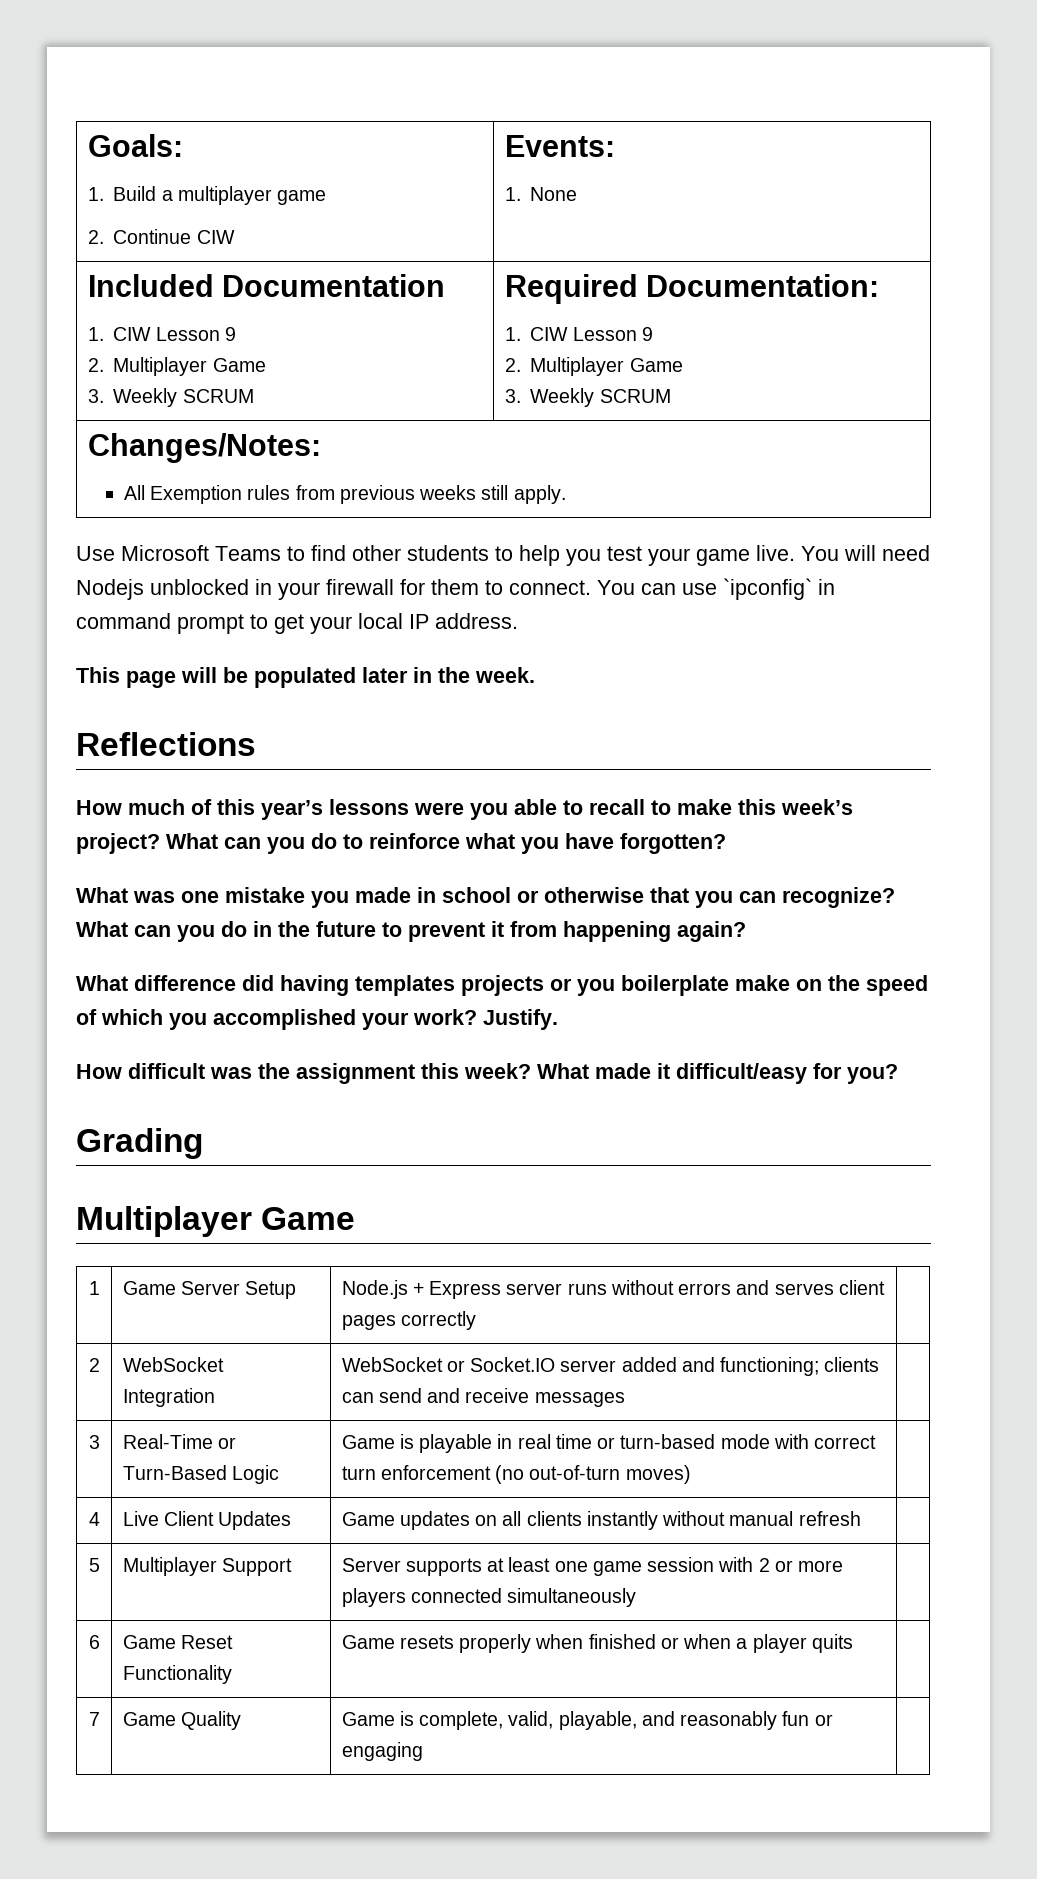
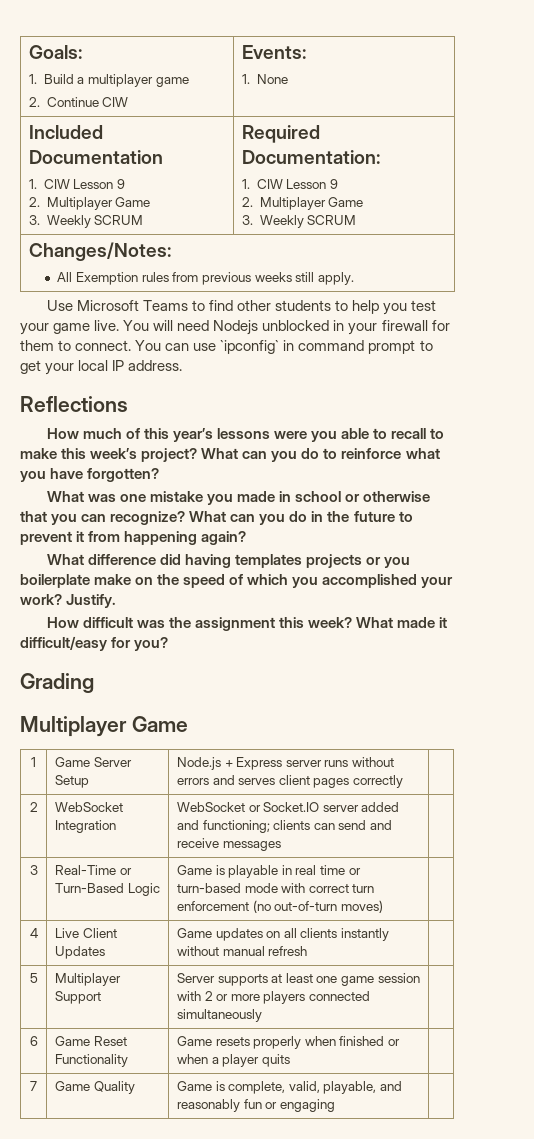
[76,667,535,688] // This page will be populated later in the week. -> (183, 365) none

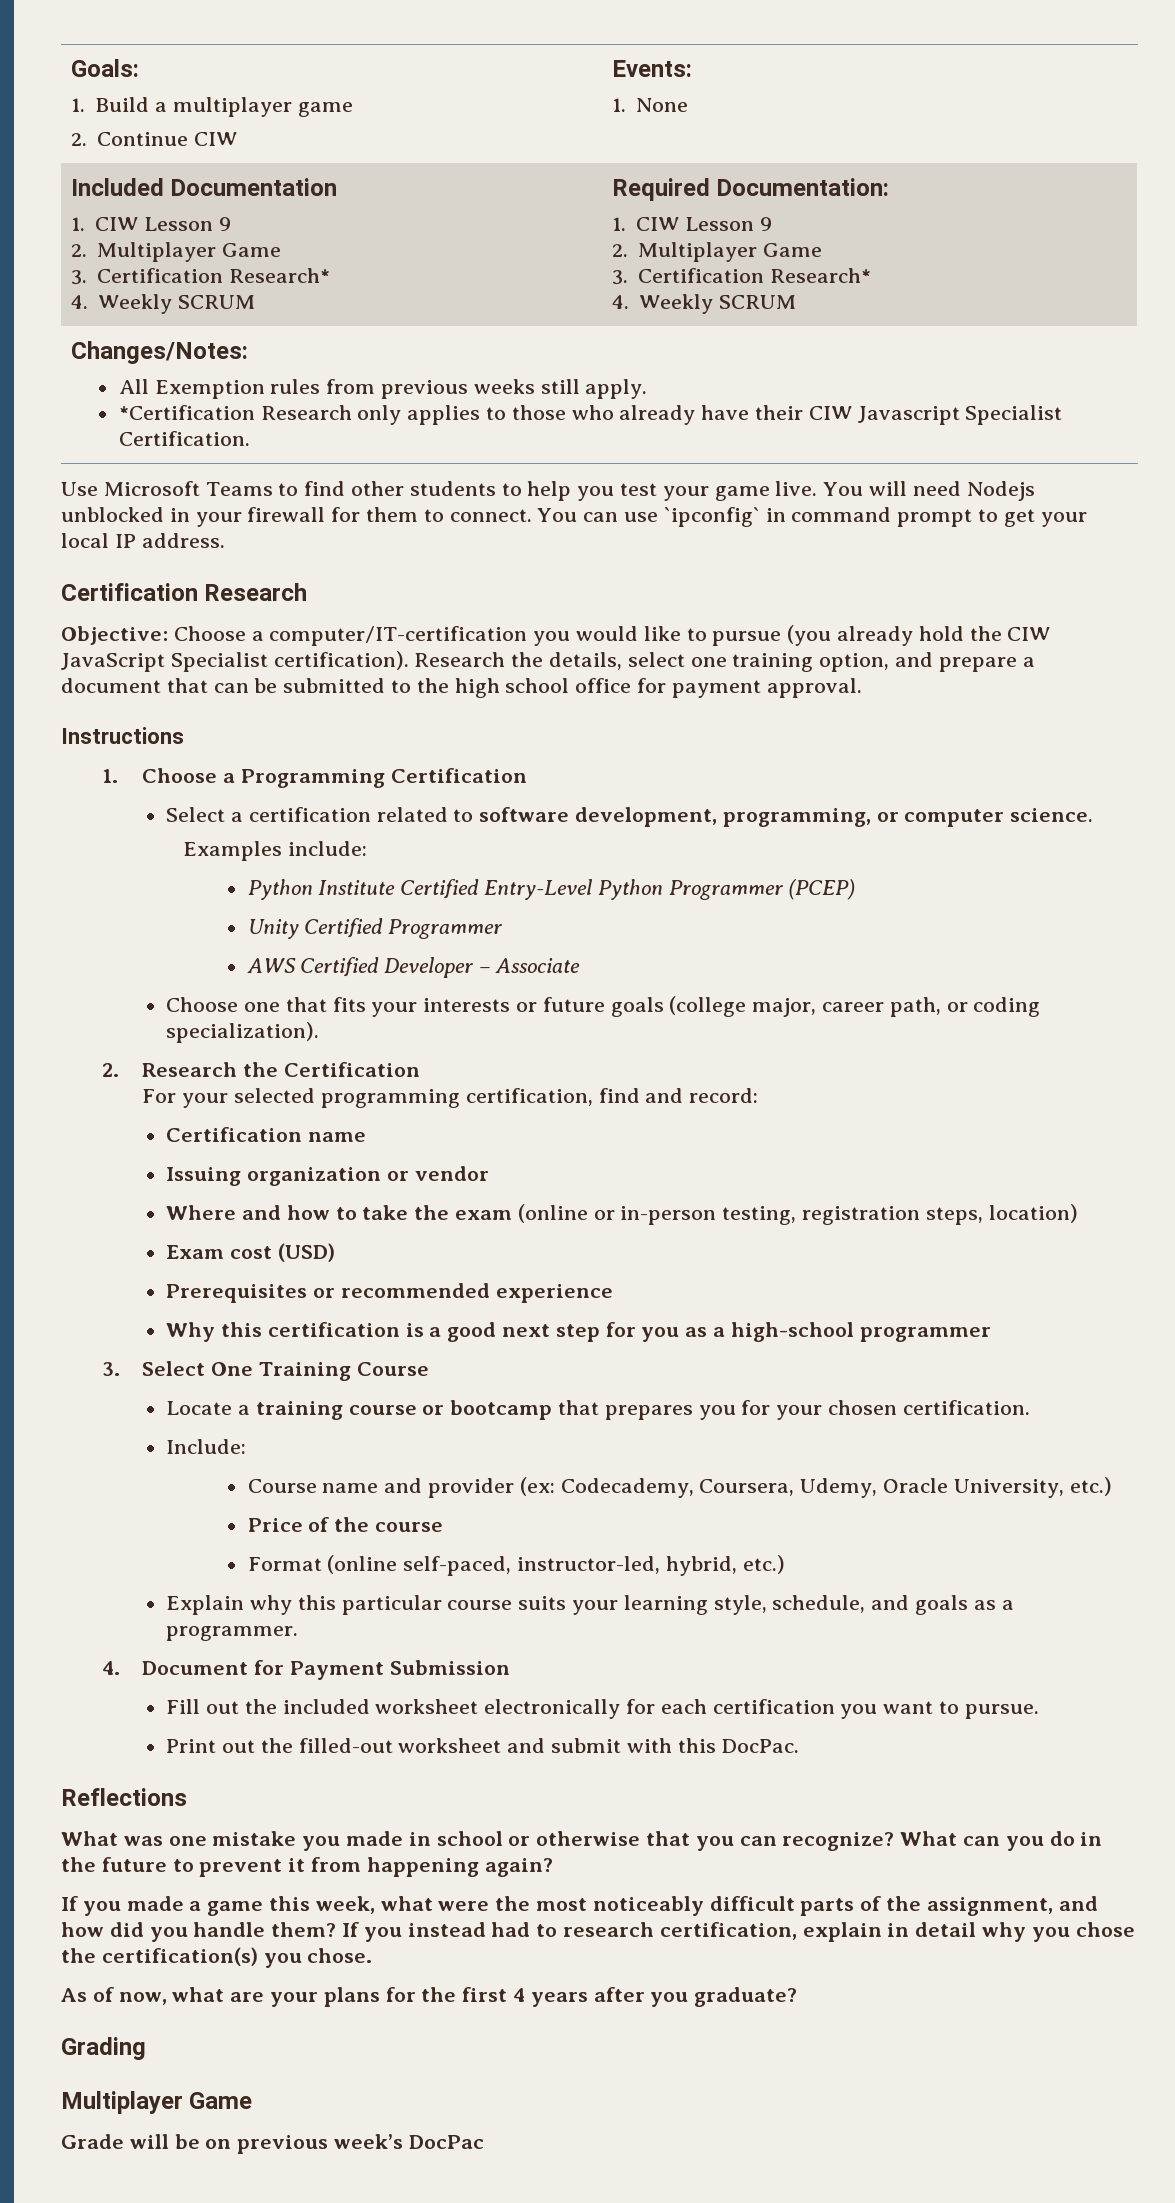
(40, 220) none -> [97,268,331,283] [70,295,88,309] Certification Research* // 4.
(253, 220) none -> [638,268,872,283] [611,295,629,309] Certification Research* // 4.
(354, 278) none -> [118,405,1063,425] [118,431,250,446] // *Certification Research only applies to those who already have their CIW Javascript Specialist Certification.
[20,396,128,412] [46,428,445,442] [20,448,440,462] [20,468,160,482] Reflections // How much of this year’s lessons were you able to recall to make this week’s project? What can you do to reinforce what you have forgotten? -> [61,583,308,601] [61,625,1051,646] [61,651,1035,672] [61,678,862,698] [61,727,184,744] [101,768,527,788] [166,807,1094,827] [183,841,368,861] [247,879,856,900] [247,918,503,939] [246,957,580,978] [166,996,1041,1017] [166,1022,320,1043] [101,1062,421,1077] [142,1088,759,1108] [166,1127,366,1142] [166,1166,489,1186] [166,1204,1078,1225] [166,1243,335,1262] [166,1283,613,1303] [166,1322,991,1342] [101,1361,429,1381] [166,1400,1030,1420] [166,1439,247,1454] [247,1477,1112,1498] [247,1517,444,1532] [247,1555,785,1576] [166,1595,1014,1615] [166,1626,299,1641] [101,1660,510,1680] [166,1699,1039,1719] [166,1738,800,1753] [61,1788,187,1806] Certification Research // Objective: Choose a computer/IT-certification you would like to pursue (you already hold the CIW JavaScript Specialist certification). Research the details, select one training option, and prepare a document that can be submitted to the high school office for payment approval. // Instructions // 1. Choose a Programming Certification // Select a certification related to software development, programming, or computer science. // Examples include: // Python Institute Certified Entry-Level Python Programmer (PCEP) // Unity Certified Programmer // AWS Certified Developer – Associate // Choose one that fits your interests or future goals (college major, career path, or coding specialization). // 2. Research the Certification // For your selected programming certification, find and record: // Certification name // Issuing organization or vendor // Where and how to take the exam (online or in-person testing, registration steps, location) // Exam cost (USD) // Prerequisites or recommended experience // Why this certification is a good next step for you as a high-school programmer // 3. Select One Training Course // Locate a training course or bootcamp that prepares you for your chosen certification. // Include: // Course name and provider (ex: Codecademy, Coursera, Udemy, Oracle University, etc.) // Price of the course // Format (online self-paced, instructor-led, hybrid, etc.) // Explain why this particular course suits your learning style, schedule, and goals as a programmer. // 4. Document for Payment Submission // Fill out the included worksheet electronically for each certification you want to pursue. // Print out the filled-out worksheet and submit with this DocPac. // Reflections
[46,554,410,568] [20,574,454,588] [20,594,117,608] [46,617,448,631] [20,636,169,651] [20,673,94,693] [20,716,188,737] [31,757,36,767] [54,757,132,767] [54,775,89,788] [176,757,395,770] [176,775,404,788] [29,802,38,812] [54,802,123,812] [54,820,116,833] [176,802,400,812] [176,820,393,833] [176,838,281,851] [29,865,38,875] [54,865,132,875] [54,883,160,896] [176,865,361,878] [176,883,375,893] [176,900,383,913] [29,928,38,938] [54,928,117,938] [54,946,105,959] [176,928,390,941] [176,946,308,956] [29,973,38,983] [54,973,121,986] [54,991,101,1004] [176,973,420,986] [176,991,371,1004] [176,1009,262,1022] [29,1036,38,1046] [54,1036,127,1046] [54,1054,128,1067] [176,1036,401,1049] [176,1054,290,1067] [30,1081,37,1091] [54,1081,135,1094] [176,1081,403,1094] [176,1099,335,1112] What difference did having templates projects or you boilerplate make on the speed of which you accomplished your work? Justify. // How difficult was the assignment this week? What made it difficult/easy for you? // Grading // Multiplayer Game // 1 | Game Server Setup | Node.js + Express server runs without errors and serves client pages correctly | // 2 | WebSocket Integration | WebSocket or Socket.IO server added and functioning; clients can send and receive messages | // 3 | Real-Time or Turn-Based Logic | Game is playable in real time or turn-based mode with correct turn enforcement (no out-of-turn moves) | // 4 | Live Client Updates | Game updates on all clients instantly without manual refresh | // 5 | Multiplayer Support | Server supports at least one game session with 2 or more players connected simultaneously | // 6 | Game Reset Functionality | Game resets properly when finished or when a player quits | // 7 | Game Quality | Game is complete, valid, playable, and reasonably fun or engaging | -> [61,1896,1098,1916] [61,1922,1135,1942] [61,1947,373,1968] [61,1987,798,2007] [61,2037,146,2060] [61,2091,253,2114] [61,2134,484,2154] If you made a game this week, what were the most noticeably difficult parts of the assignment, and how did you handle them? If you instead had to research certification, explain in detail why you chose the certification(s) you chose. // As of now, what are your plans for the first 4 years after you graduate? // Grading // Multiplayer Game // Grade will be on previous week’s DocPac

